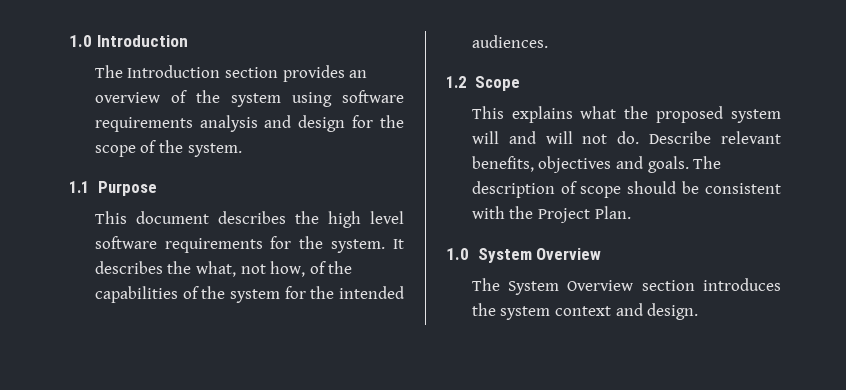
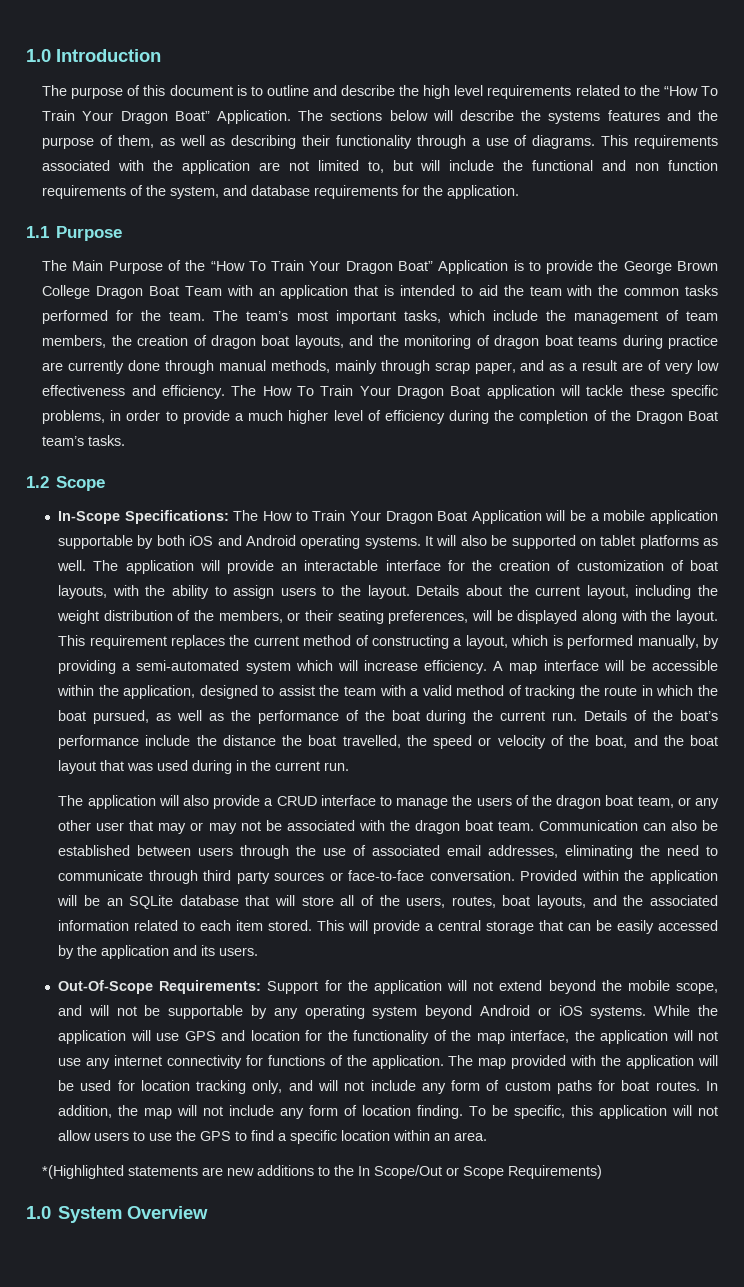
[127,65,368,82] [94,90,404,107] [94,115,404,132] [94,140,242,157] [69,181,157,196] [94,211,404,228] [94,236,404,253] [94,261,353,277] [94,286,404,303] [471,35,548,48] [446,76,520,91] [471,106,781,123] [471,131,781,144] [471,156,722,173] [471,181,781,198] [471,206,631,223] [446,248,602,263] [471,278,781,295] [471,303,699,320] Introduction section provides an overview of the system using software requirements analysis and design for the scope of the system. // 1.1 Purpose // This document describes the high level software requirements for the system. It describes the what, not how, of the capabilities of the system for the intended audiences. // 1.2 Scope // This explains what the proposed system will and will not do. Describe relevant benefits, objectives and goals. The description of scope should be consistent with the Project Plan. // 1.0 System Overview // The System Overview section introduces the system context and design. -> [71,85,718,99] [42,110,719,124] [42,135,718,149] [42,160,718,174] [42,185,520,199] [26,226,123,241] [42,260,718,274] [42,285,718,299] [42,310,718,324] [42,335,718,349] [42,360,719,374] [42,385,719,399] [42,410,718,424] [42,435,126,446] [26,476,106,491] [58,510,719,524] [58,535,719,549] [57,560,718,574] [58,585,719,599] [57,610,718,624] [58,635,720,649] [58,660,719,674] [57,685,719,699] [58,710,718,724] [58,735,719,749] [58,760,350,774] [58,795,720,809] [58,820,719,834] [58,845,719,859] [58,870,718,884] [57,895,718,909] [58,920,719,934] [58,945,259,959] [58,980,718,994] [58,1005,718,1019] [58,1030,719,1044] [58,1055,718,1069] [58,1080,718,1094] [58,1105,718,1119] [58,1130,488,1144] [42,1165,603,1179] [26,1206,209,1223] purpose of this document is to outline and describe the high level requirements related to the “How To Train Your Dragon Boat” Application. The sections below will describe the systems features and the purpose of them, as well as describing their functionality through a use of diagrams. This requirements associated with the application are not limited to, but will include the functional and non function requirements of the system, and database requirements for the application. // 1.1 Purpose // The Main Purpose of the “How To Train Your Dragon Boat” Application is to provide the George Brown College Dragon Boat Team with an application that is intended to aid the team with the common tasks performed for the team. The team’s most important tasks, which include the management of team members, the creation of dragon boat layouts, and the monitoring of dragon boat teams during practice are currently done through manual methods, mainly through scrap paper, and as a result are of very low effectiveness and efficiency. The How To Train Your Dragon Boat application will tackle these specific problems, in order to provide a much higher level of efficiency during the completion of the Dragon Boat team’s tasks. // 1.2 Scope // In-Scope Specifications: The How to Train Your Dragon Boat Application will be a mobile application supportable by both iOS and Android operating systems. It will also be supported on tablet platforms as well. The application will provide an interactable interface for the creation of customization of boat layouts, with the ability to assign users to the layout. Details about the current layout, including the weight distribution of the members, or their seating preferences, will be displayed along with the layout. This requirement replaces the current method of constructing a layout, which is performed manually, by providing a semi-automated system which will increase efficiency. A map interface will be accessible within the application, designed to assist the team with a valid method of tracking the route in which the boat pursued, as well as the performance of the boat during the current run. Details of the boat’s performance include the distance the boat travelled, the speed or velocity of the boat, and the boat layout that was used during in the current run. // The application will also provide a CRUD interface to manage the users of the dragon boat team, or any other user that may or may not be associated with the dragon boat team. Communication can also be established between users through the use of associated email addresses, eliminating the need to communicate through third party sources or face-to-face conversation. Provided within the application will be an SQLite database that will store all of the users, routes, boat layouts, and the associated information related to each item stored. This will provide a central storage that can be easily accessed by the application and its users. // Out-Of-Scope Requirements: Support for the application will not extend beyond the mobile scope, and will not be supportable by any operating system beyond Android or iOS systems. While the application will use GPS and location for the functionality of the map interface, the application will not use any internet connectivity for functions of the application. The map provided with the application will be used for location tracking only, and will not include any form of custom paths for boat routes. In addition, the map will not include any form of location finding. To be specific, this application will not allow users to use the GPS to find a specific location within an area. // *(Highlighted statements are new additions to the In Scope/Out or Scope Requirements) // 1.0 System Overview

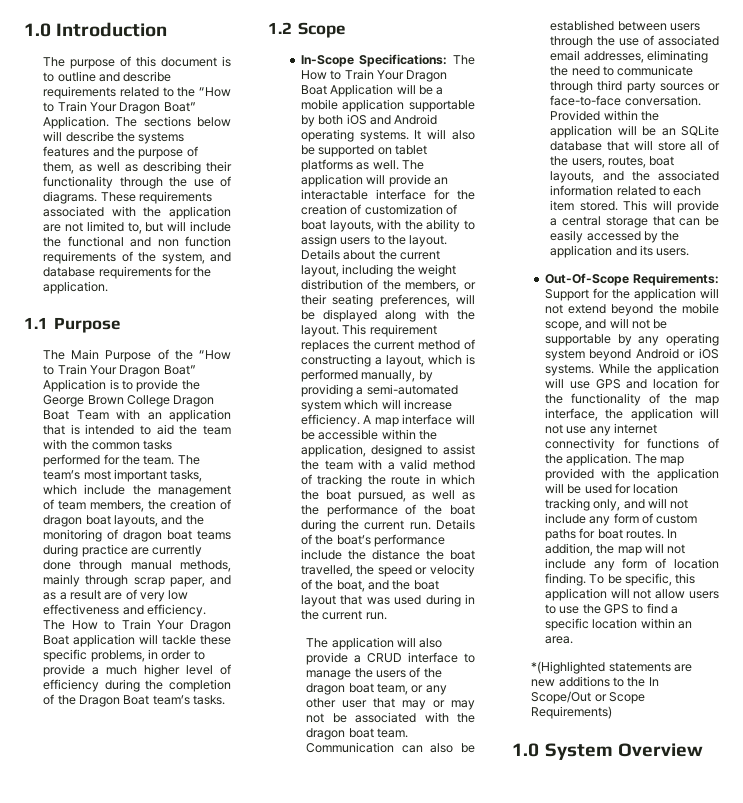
[399,85,484,99] the high level -> (172, 76) none
[700,86,718,96] To -> [43,102,55,112] to
[471,138,481,146] a -> [169,177,188,187] the
[601,135,629,146] This -> [100,192,136,202] These
[248,261,266,271] To -> [43,365,55,375] to
[296,386,314,396] To -> [104,620,116,630] to

